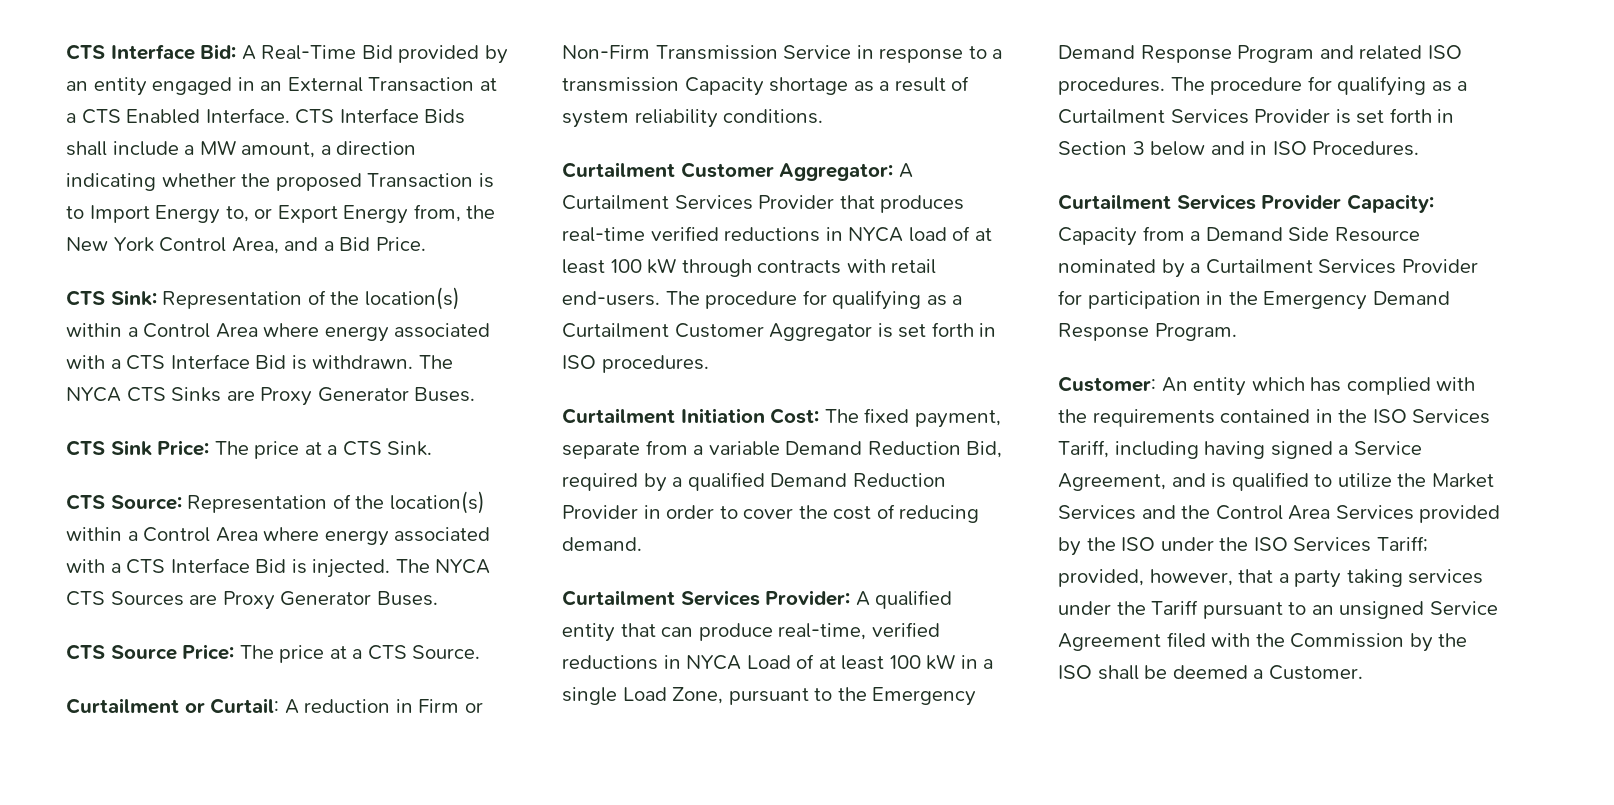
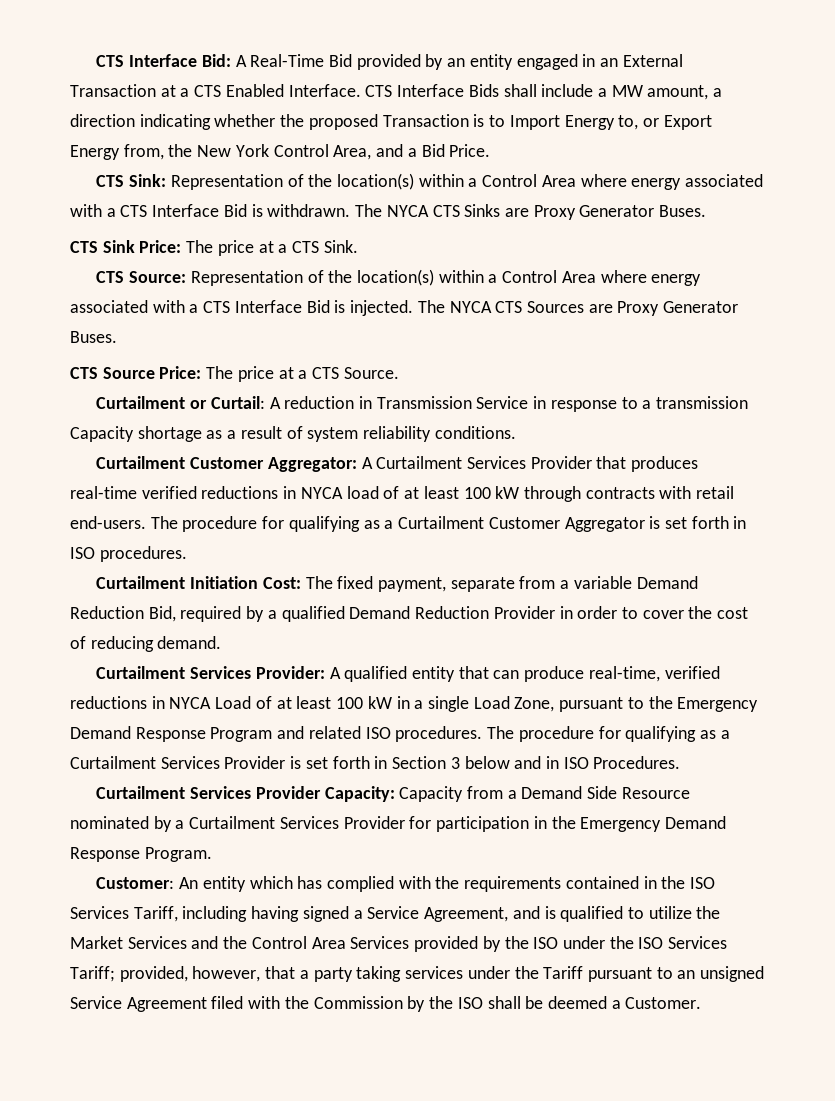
[418,699,483,713] [562,45,650,59] Firm or Non-Firm -> (373, 402) none

